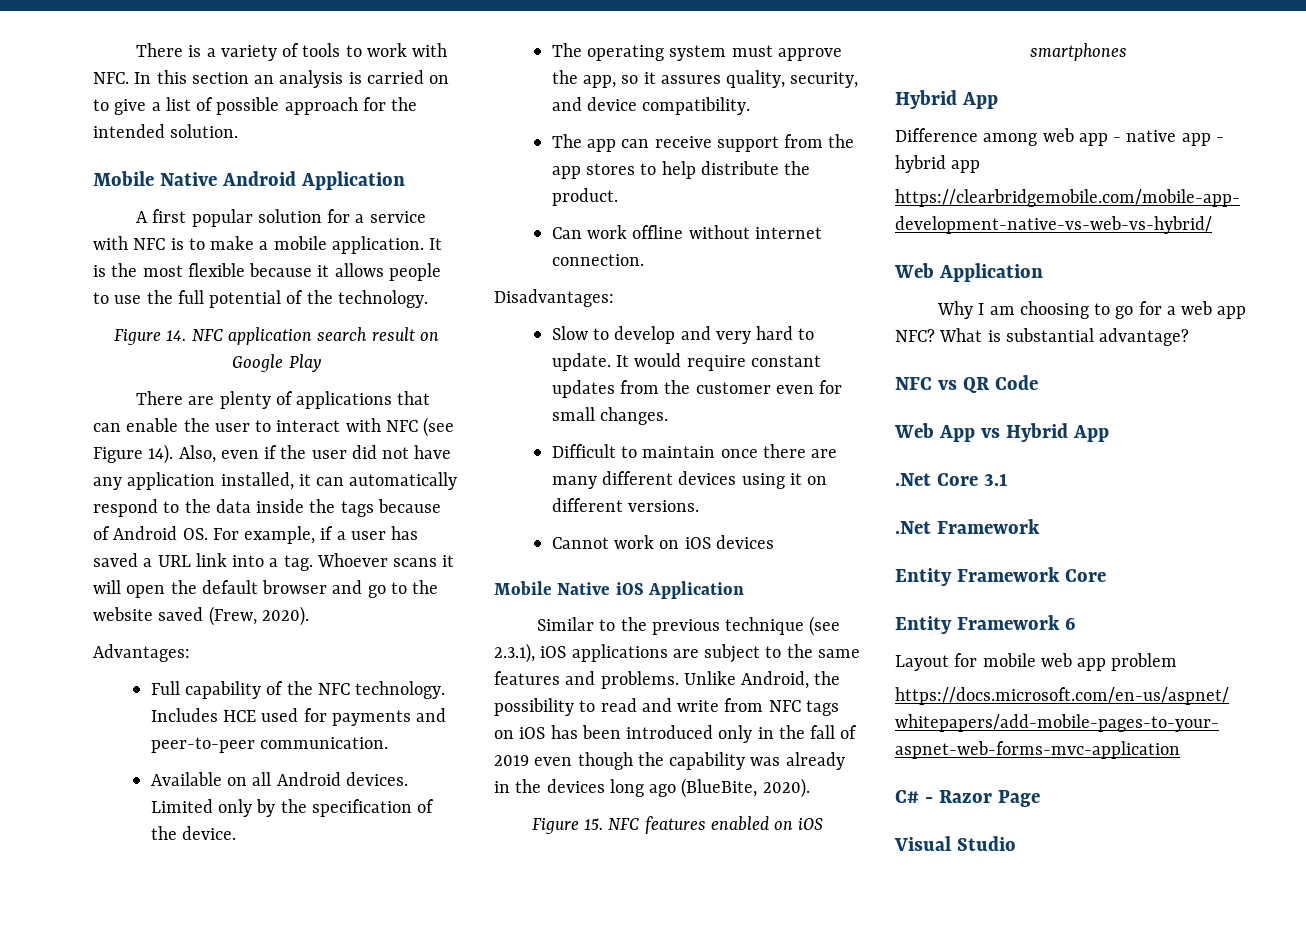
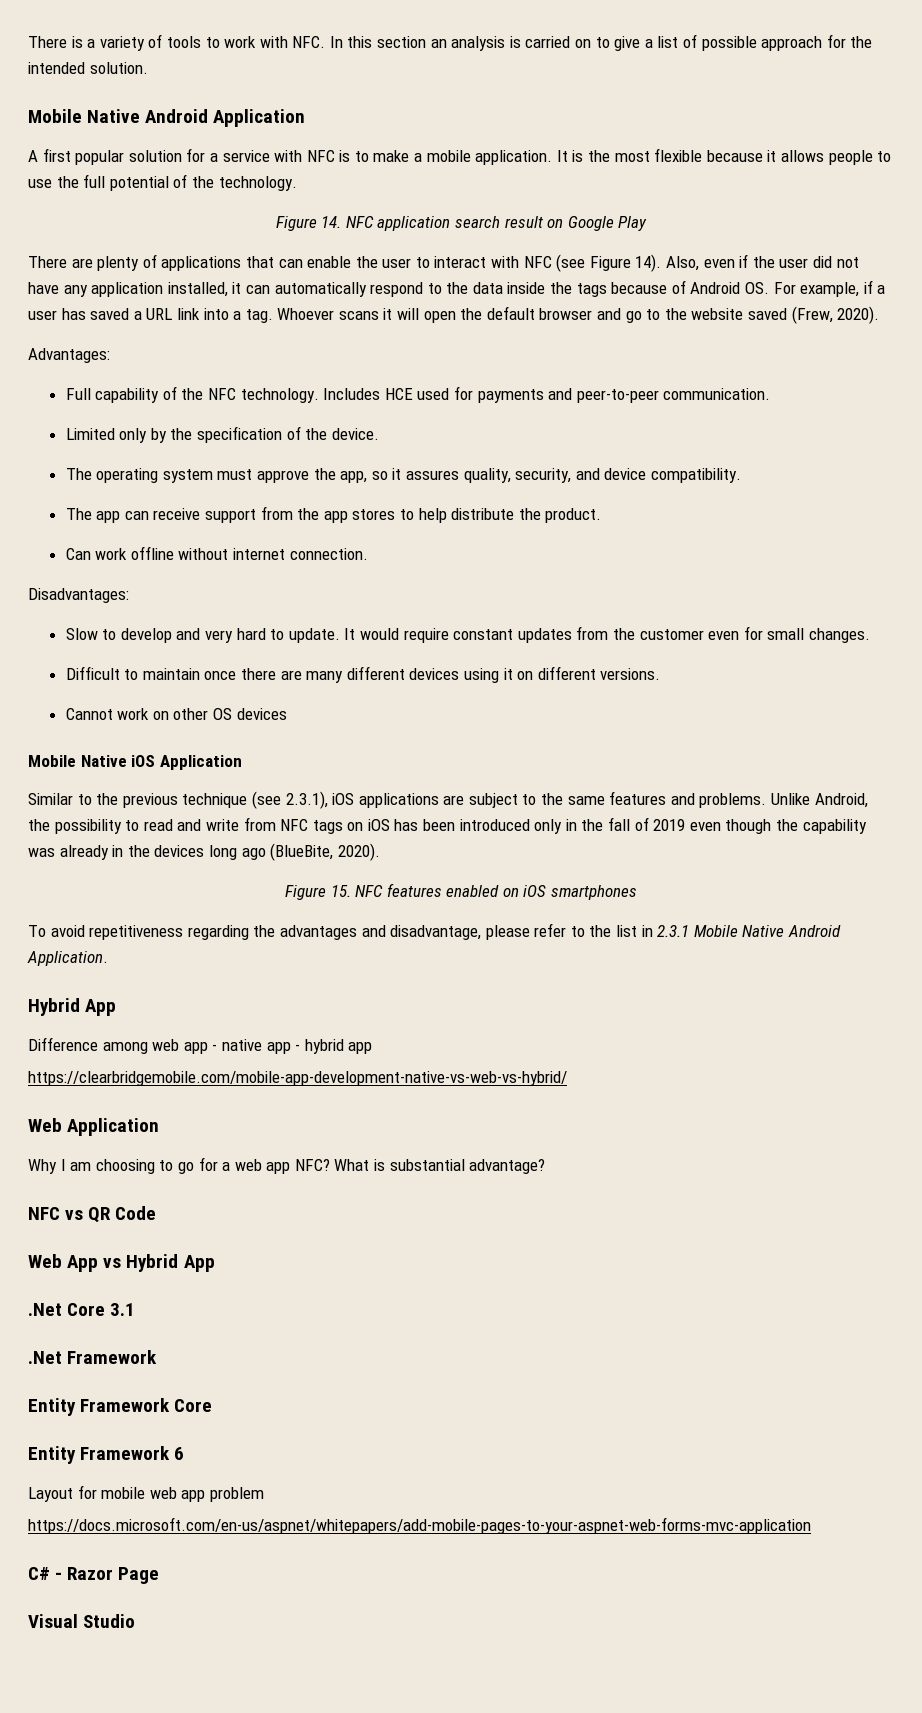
[150,772,408,786] Available on all Android devices. -> (771, 394) none
[684,537,711,549] iOS -> [173,708,233,720] other OS
(1127, 52) none -> [28,923,842,940] [27,951,108,966] // To avoid repetitiveness regarding the advantages and disadvantage, please refer to the list in 2.3.1 Mobile Native Android Application.

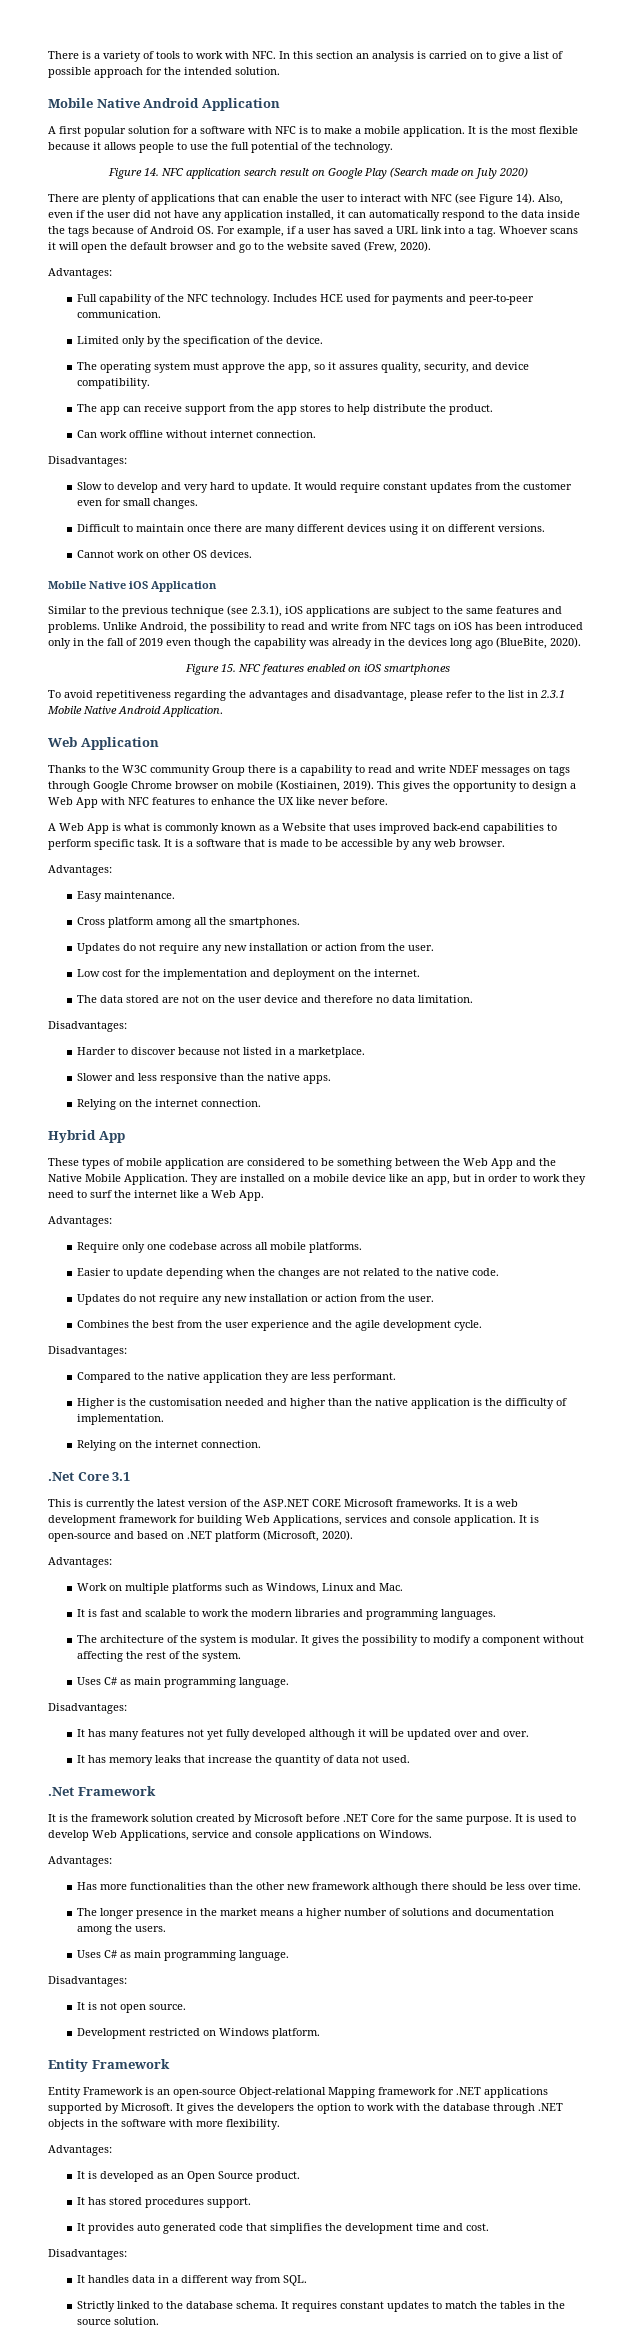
[222,150,270,162] service -> [200,126,245,134] software
(648, 223) none -> [389,167,528,179] (Search made on July 2020)
[236,708,287,720] devices -> [209,550,252,558] devices.
[28,998,117,1016] [28,1037,373,1054] [28,1071,567,1086] [28,1118,160,1136] [28,1157,546,1174] [28,1206,157,1223] [28,1254,215,1272] [28,1303,136,1316] [28,1350,158,1364] [28,1398,213,1416] [28,1446,185,1464] [28,1485,264,1502] [28,1517,811,1534] [28,1567,160,1584] [28,1614,136,1628] Hybrid App // Difference among web app - native app - hybrid app // https://clearbridgemobile.com/mobile-app-development-native-vs-web-vs-hybrid/ // Web Application // Why I am choosing to go for a web app NFC? What is substantial advantage? // NFC vs QR Code // Web App vs Hybrid App // .Net Core 3.1 // .Net Framework // Entity Framework Core // Entity Framework 6 // Layout for mobile web app problem // https://docs.microsoft.com/en-us/aspnet/whitepapers/add-mobile-pages-to-your-aspnet-web-forms-mvc-application // C# - Razor Page // Visual Studio -> [48,737,159,750] [48,765,570,776] [48,780,576,792] [48,797,388,808] [48,823,557,834] [48,839,505,850] [48,865,112,876] [76,891,175,902] [76,917,300,928] [76,943,434,954] [76,969,420,980] [76,995,473,1003] [48,1021,127,1032] [76,1047,365,1058] [76,1073,331,1084] [76,1099,261,1110] [48,1130,125,1143] [48,1158,556,1169] [48,1174,586,1185] [48,1190,264,1201] [48,1216,112,1227] [76,1242,362,1253] [76,1268,499,1279] [76,1294,434,1305] [76,1320,482,1331] [48,1346,127,1357] [76,1372,396,1383] [76,1398,567,1409] [76,1414,164,1425] [76,1440,261,1451] [48,1472,131,1481] [48,1499,518,1510] [48,1515,539,1526] [48,1530,353,1542] [48,1557,112,1568] [76,1583,403,1594] [76,1609,496,1620] [76,1635,584,1646] [76,1651,241,1662] [76,1677,289,1688] [48,1703,127,1714] [76,1729,529,1740] [76,1755,410,1766] [48,1786,156,1796] [48,1814,576,1825] [48,1830,432,1841] [48,1856,112,1867] [76,1882,581,1893] [76,1908,554,1919] [76,1924,166,1935] [76,1950,289,1961] [48,1976,127,1987] [76,2002,186,2013] [76,2028,320,2039] [48,2059,170,2072] [48,2087,548,2098] [48,2103,563,2114] [48,2119,280,2130] [48,2145,112,2156] [76,2171,300,2182] [76,2197,251,2208] [76,2223,489,2234] [48,2249,127,2260] [76,2275,307,2286] [76,2301,565,2312] [76,2317,159,2325] Web Application // Thanks to the W3C community Group there is a capability to read and write NDEF messages on tags through Google Chrome browser on mobile (Kostiainen, 2019). This gives the opportunity to design a Web App with NFC features to enhance the UX like never before. // A Web App is what is commonly known as a Website that uses improved back-end capabilities to perform specific task. It is a software that is made to be accessible by any web browser. // Advantages: // Easy maintenance. // Cross platform among all the smartphones. // Updates do not require any new installation or action from the user. // Low cost for the implementation and deployment on the internet. // The data stored are not on the user device and therefore no data limitation. // Disadvantages: // Harder to discover because not listed in a marketplace. // Slower and less responsive than the native apps. // Relying on the internet connection. // Hybrid App // These types of mobile application are considered to be something between the Web App and the Native Mobile Application. They are installed on a mobile device like an app, but in order to work they need to surf the internet like a Web App. // Advantages: // Require only one codebase across all mobile platforms. // Easier to update depending when the changes are not related to the native code. // Updates do not require any new installation or action from the user. // Combines the best from the user experience and the agile development cycle. // Disadvantages: // Compared to the native application they are less performant. // Higher is the customisation needed and higher than the native application is the difficulty of implementation. // Relying on the internet connection. // .Net Core 3.1 // This is currently the latest version of the ASP.NET CORE Microsoft frameworks. It is a web development framework for building Web Applications, services and console application. It is open-source and based on .NET platform (Microsoft, 2020). // Advantages: // Work on multiple platforms such as Windows, Linux and Mac. // It is fast and scalable to work the modern libraries and programming languages. // The architecture of the system is modular. It gives the possibility to modify a component without affecting the rest of the system. // Uses C# as main programming language. // Disadvantages: // It has many features not yet fully developed although it will be updated over and over. // It has memory leaks that increase the quantity of data not used. // .Net Framework // It is the framework solution created by Microsoft before .NET Core for the same purpose. It is used to develop Web Applications, service and console applications on Windows. // Advantages: // Has more functionalities than the other new framework although there should be less over time. // The longer presence in the market means a higher number of solutions and documentation among the users. // Uses C# as main programming language. // Disadvantages: // It is not open source. // Development restricted on Windows platform. // Entity Framework // Entity Framework is an open-source Object-relational Mapping framework for .NET applications supported by Microsoft. It gives the developers the option to work with the database through .NET objects in the software with more flexibility. // Advantages: // It is developed as an Open Source product. // It has stored procedures support. // It provides auto generated code that simplifies the development time and cost. // Disadvantages: // It handles data in a different way from SQL. // Strictly linked to the database schema. It requires constant updates to match the tables in the source solution.

